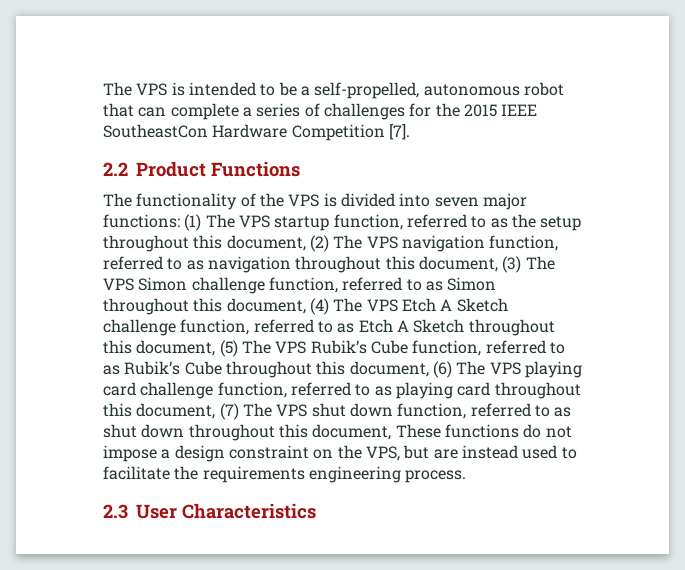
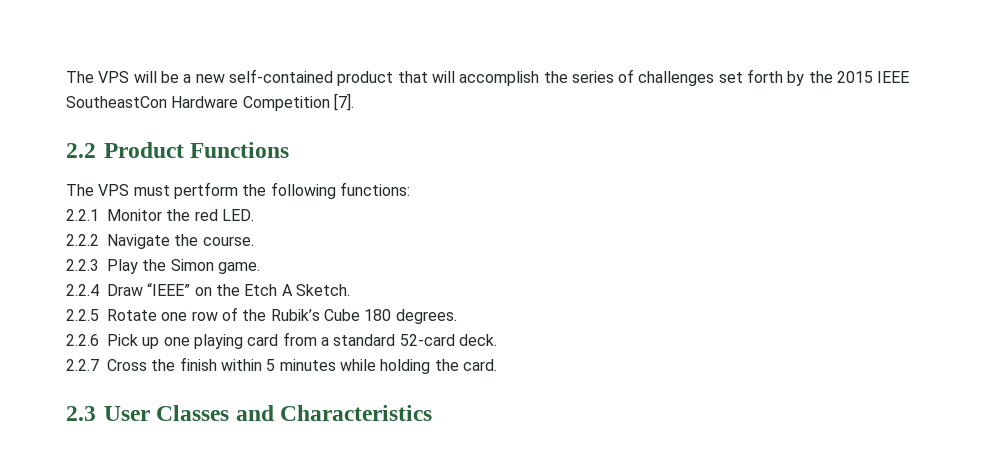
[103,82,564,99] [103,103,432,120] The VPS is intended to be a self-propelled, autonomous robot that can complete a series of challenges for -> [66,69,805,86] The VPS will be a new self-contained product that will accomplish the series of challenges set forth by
[136,193,527,210] [103,214,582,231] [103,235,559,252] [103,256,555,273] [103,277,497,294] [103,298,508,315] [103,319,555,336] [103,340,565,357] [103,361,582,378] [103,382,581,399] [103,403,572,420] [103,424,572,441] [103,445,577,462] [103,466,467,483] functionality of the VPS is divided into seven major functions: (1) The VPS startup function, referred to as the setup throughout this document, (2) The VPS navigation function, referred to as navigation throughout this document, (3) The VPS Simon challenge function, referred to as Simon throughout this document, (4) The VPS Etch A Sketch challenge function, referred to as Etch A Sketch throughout this document, (5) The VPS Rubik’s Cube function, referred to as Rubik’s Cube throughout this document, (6) The VPS playing card challenge function, referred to as playing card throughout this document, (7) The VPS shut down function, referred to as shut down throughout this document, These functions do not impose a design constraint on the VPS, but are instead used to facilitate the requirements engineering process. -> [98,182,410,199] [66,209,254,221] [66,234,254,249] [66,259,260,274] [66,283,350,296] [66,307,457,324] [66,332,497,349] [66,357,497,374] VPS must pertform the following functions: // 2.2.1 Monitor the red LED. // 2.2.2 Navigate the course. // 2.2.3 Play the Simon game. // 2.2.4 Draw “IEEE” on the Etch A Sketch. // 2.2.5 Rotate one row of the Rubik’s Cube 180 degrees. // 2.2.6 Pick up one playing card from a standard 52-card deck. // 2.2.7 Cross the finish within 5 minutes while holding the card.
(177, 511) none -> [156,405,274,421] Classes and

